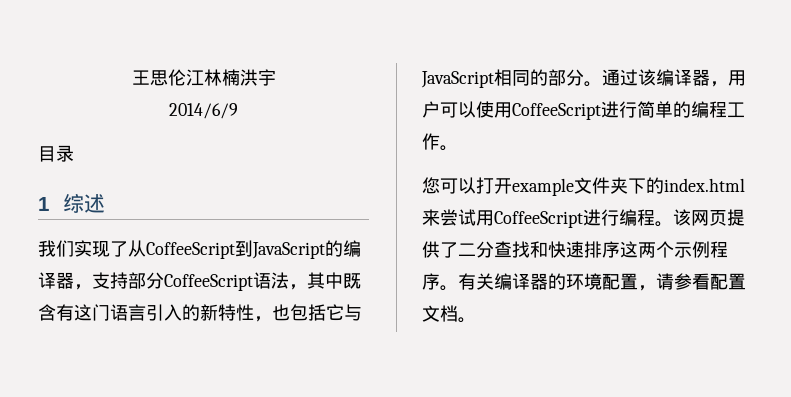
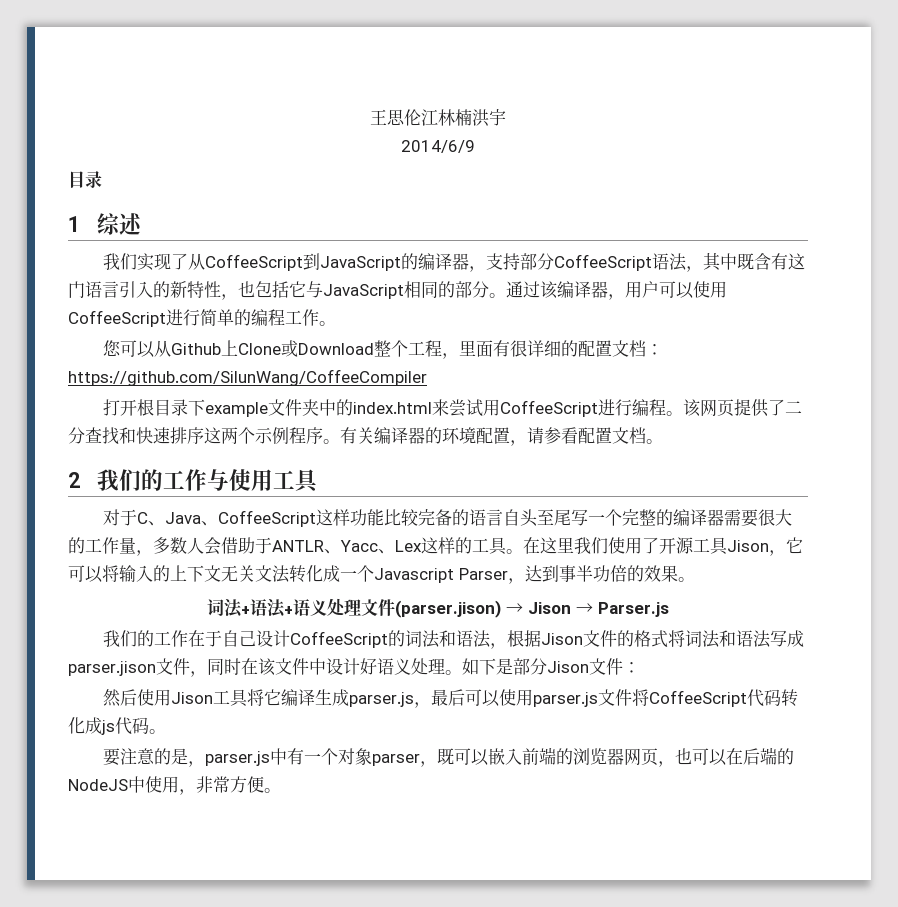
[476,177,512,194] 打开 -> [153,340,663,359] [68,369,427,386] [102,399,205,416] 从Github上Clone或Download整个工程，里面有很详细的配置文档：https://github.com/SilunWang/CoffeeCompiler // 打开根目录下
[628,178,646,194] 下 -> [318,399,336,416] 中
(476, 320) none -> [68,469,319,493] [102,509,792,527] [68,537,803,556] [68,565,695,584] [207,598,669,618] [102,630,804,649] [68,658,640,677] [102,689,798,708] [68,717,166,735] [102,747,794,767] [68,776,281,795] // 2我们的工作与使用工具 // 对于C、Java、CoffeeScript这样功能比较完备的语言自头至尾写一个完整的编译器需要很大的工作量，多数人会借助于ANTLR、Yacc、Lex这样的工具。在这里我们使用了开源工具Jison，它可以将输入的上下文无关文法转化成一个Javascript Parser，达到事半功倍的效果。 // 词法+语法+语义处理文件(parser.jison) → Jison → Parser.js // 我们的工作在于自己设计CoffeeScript的词法和语法，根据Jison文件的格式将词法和语法写成parser.jison文件，同时在该文件中设计好语义处理。如下是部分Jison文件： // 然后使用Jison工具将它编译生成parser.js，最后可以使用parser.js文件将CoffeeScript代码转化成js代码。 // 要注意的是，parser.js中有一个对象parser，既可以嵌入前端的浏览器网页，也可以在后端的NodeJS中使用，非常方便。

